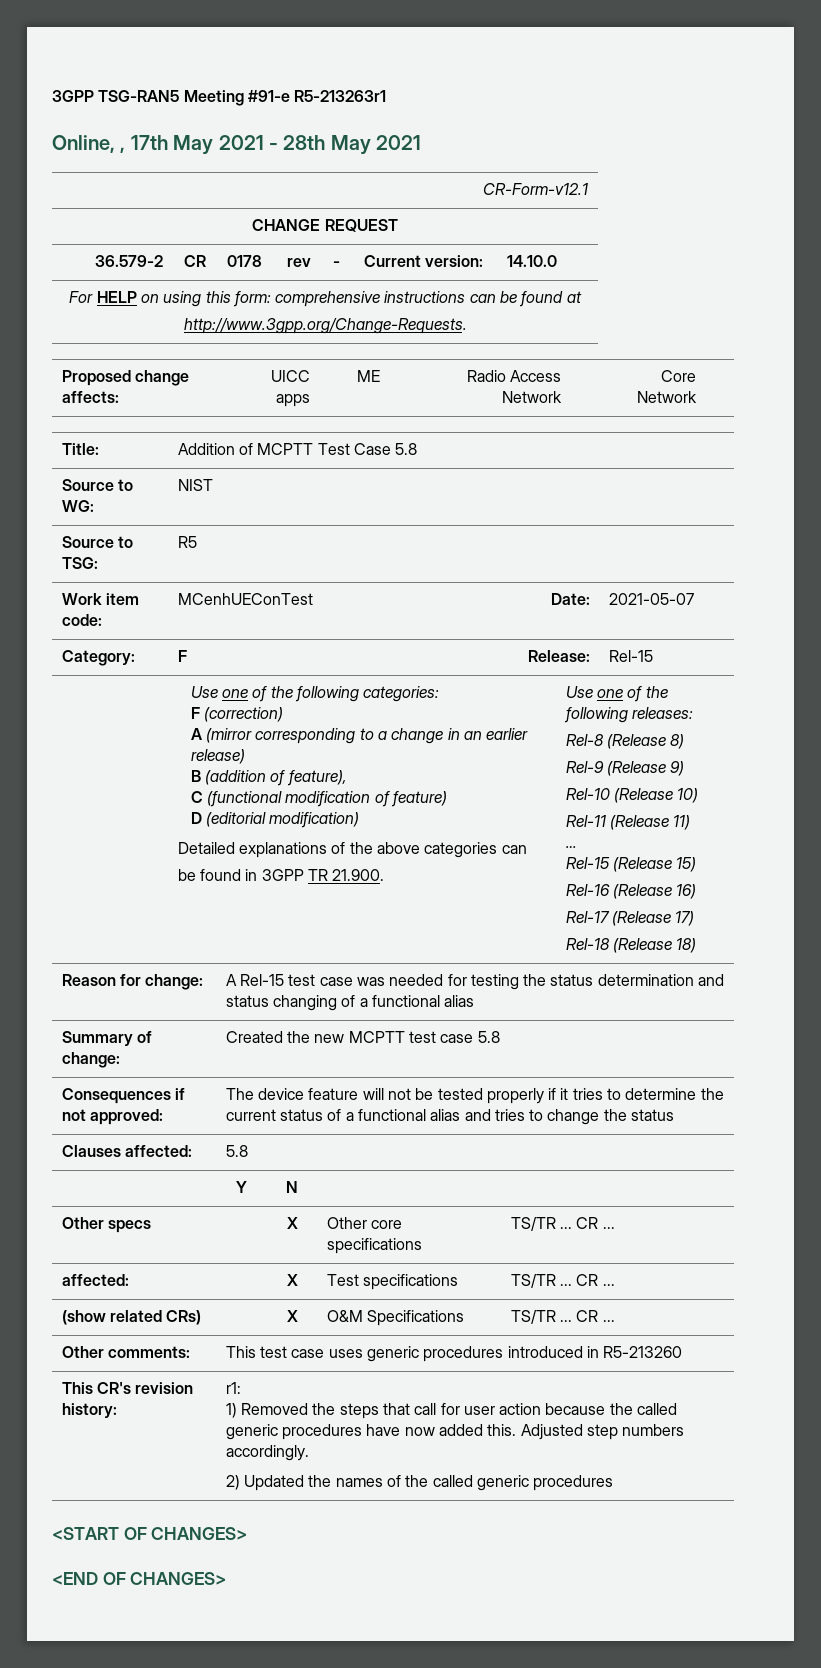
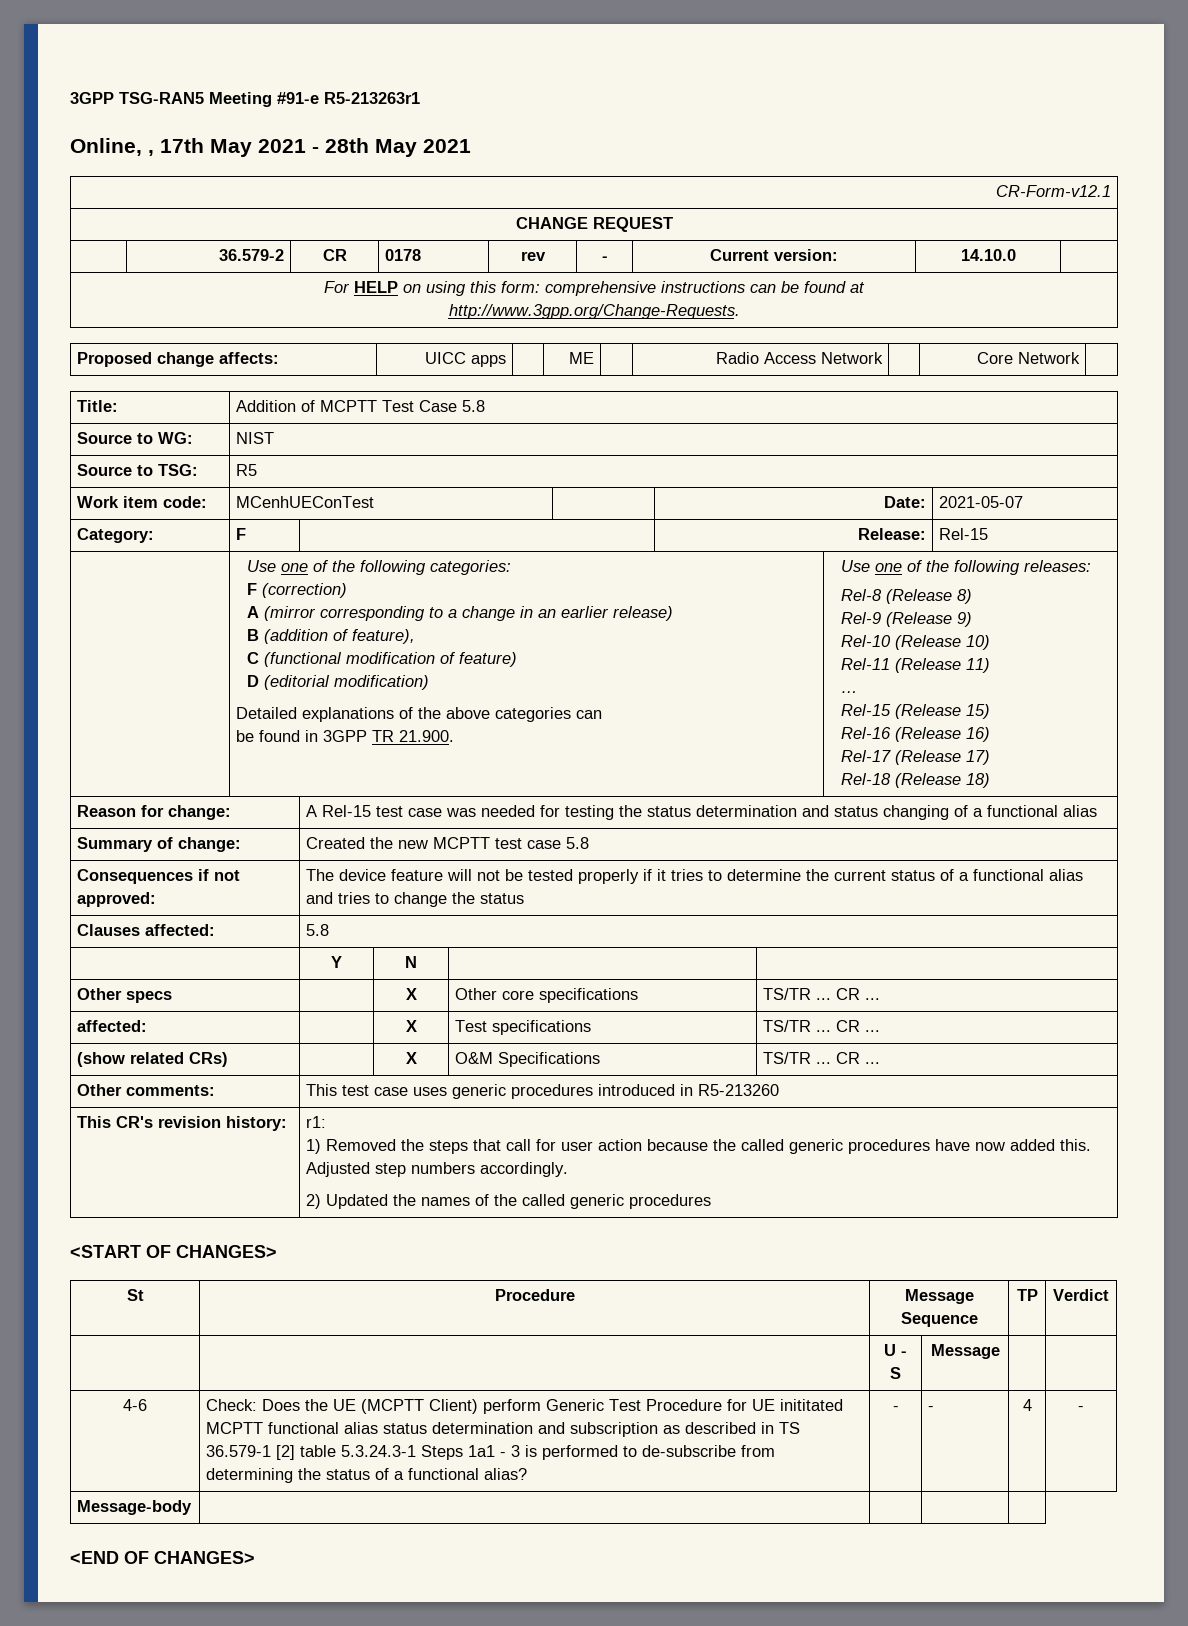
(248, 1533) none -> [126,1289,144,1301] [494,1289,575,1301] [904,1289,974,1304] [900,1312,978,1327] [1016,1289,1038,1301] [1053,1289,1109,1301] [884,1344,907,1356] [890,1367,901,1379] [930,1344,1000,1359] [123,1399,147,1411] [206,1399,844,1414] [206,1422,801,1437] [206,1445,776,1460] [206,1468,528,1483] [892,1406,899,1411] [928,1406,935,1411] [1022,1399,1032,1411] [1078,1406,1084,1411] [77,1500,193,1515] // St | Procedure | Message Sequence | TP | Verdict // | | U - S | Message | | // 4-6 | Check: Does the UE (MCPTT Client) perform Generic Test Procedure for UE inititated MCPTT functional alias status determination and subscription as described in TS 36.579-1 [2] table 5.3.24.3-1 Steps 1a1 - 3 is performed to de-subscribe from determining the status of a functional alias? | - | - | 4 | - // Message-body | | | |

